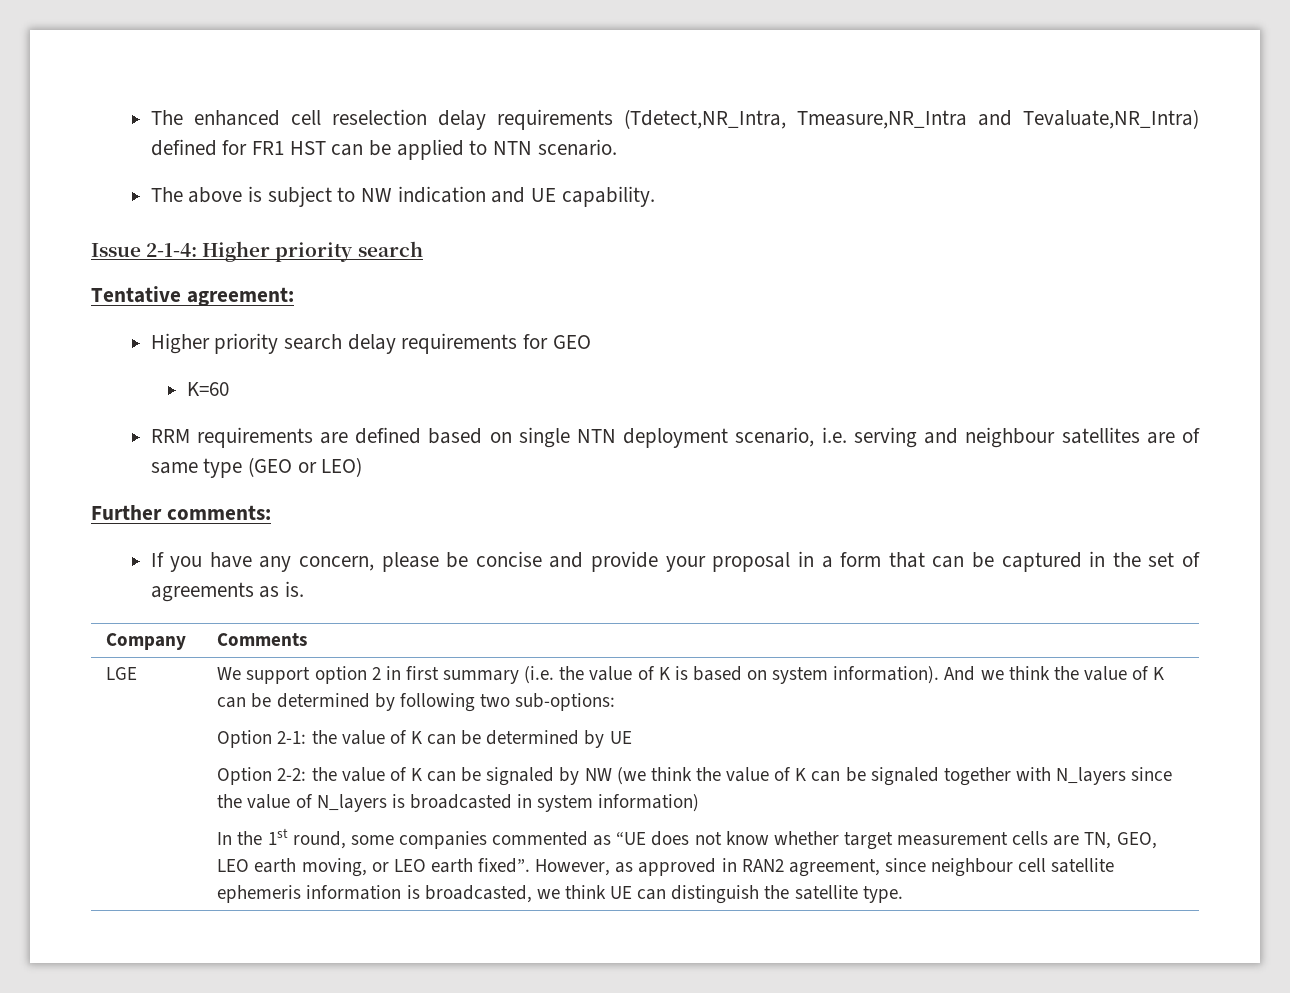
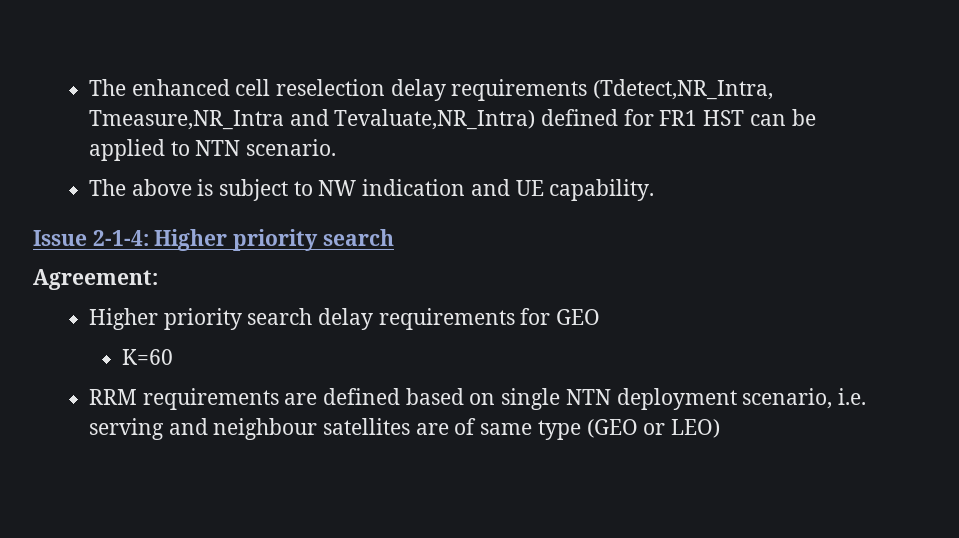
[91,286,294,306] Tentative agreement: -> [33,269,158,290] Agreement:
[91,505,271,520] [150,551,1201,572] [150,581,304,602] [106,633,187,650] [217,633,308,646] [106,667,138,680] [217,666,1165,684] [217,693,616,712] [217,730,632,748] [217,767,1173,786] [217,794,700,812] [217,828,1157,850] [217,858,1115,877] [217,885,903,904] // Further comments: // If you have any concern, please be concise and provide your proposal in a form that can be captured in the set of agreements as is. // Company | Comments // LGE | We support option 2 in first summary (i.e. the value of K is based on system information). And we think the value of K can be determined by following two sub-options: // Option 2-1: the value of K can be determined by UE // Option 2-2: the value of K can be signaled by NW (we think the value of K can be signaled together with N_layers since the value of N_layers is broadcasted in system information) // In the 1st round, some companies commented as “UE does not know whether target measurement cells are TN, GEO, LEO earth moving, or LEO earth fixed”. However, as approved in RAN2 agreement, since neighbour cell satellite ephemeris information is broadcasted, we think UE can distinguish the satellite type. -> (720, 428) none

